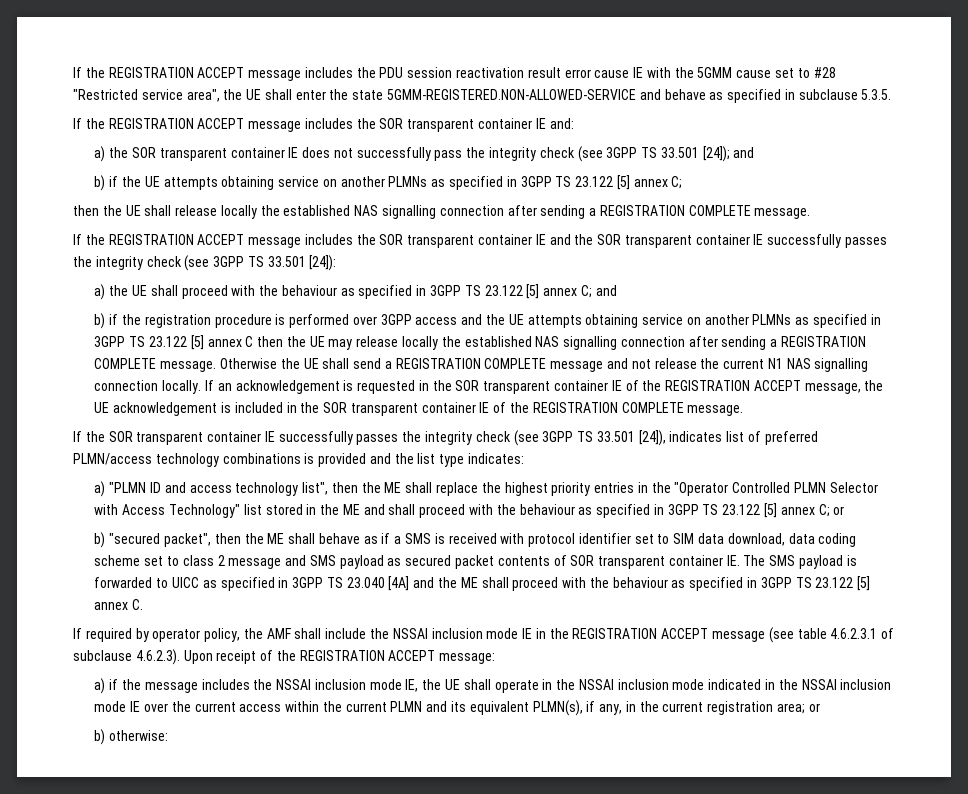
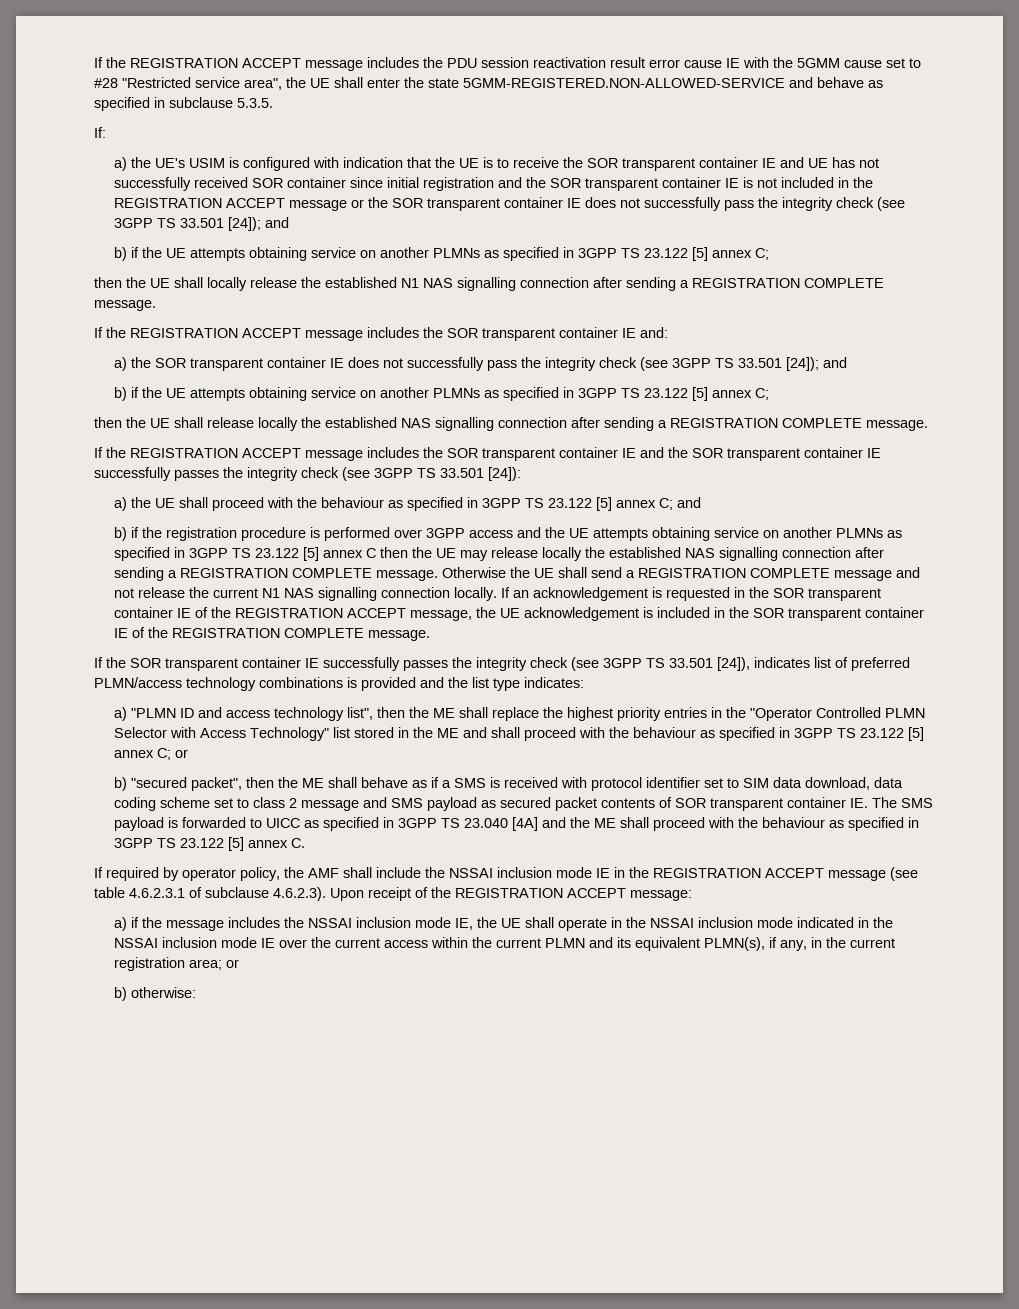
(892, 94) none -> [94,127,106,138] [114,157,880,171] [114,177,874,191] [114,197,906,211] [114,217,290,231] [114,247,770,261] [94,277,884,291] [94,300,156,311] // If: // a) the UE's USIM is configured with indication that the UE is to receive the SOR transparent container IE and UE has not successfully received SOR container since initial registration and the SOR transparent container IE is not included in the REGISTRATION ACCEPT message or the SOR transparent container IE does not successfully pass the integrity check (see 3GPP TS 33.501 [24]); and // b) if the UE attempts obtaining service on another PLMNs as specified in 3GPP TS 23.122 [5] annex C; // then the UE shall locally release the established N1 NAS signalling connection after sending a REGISTRATION COMPLETE message.

